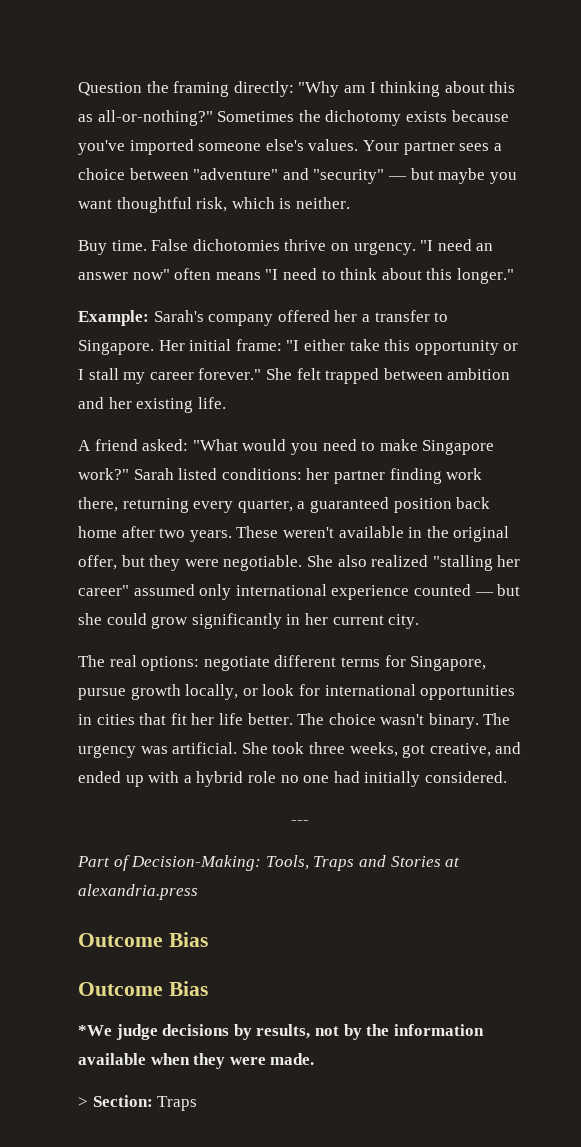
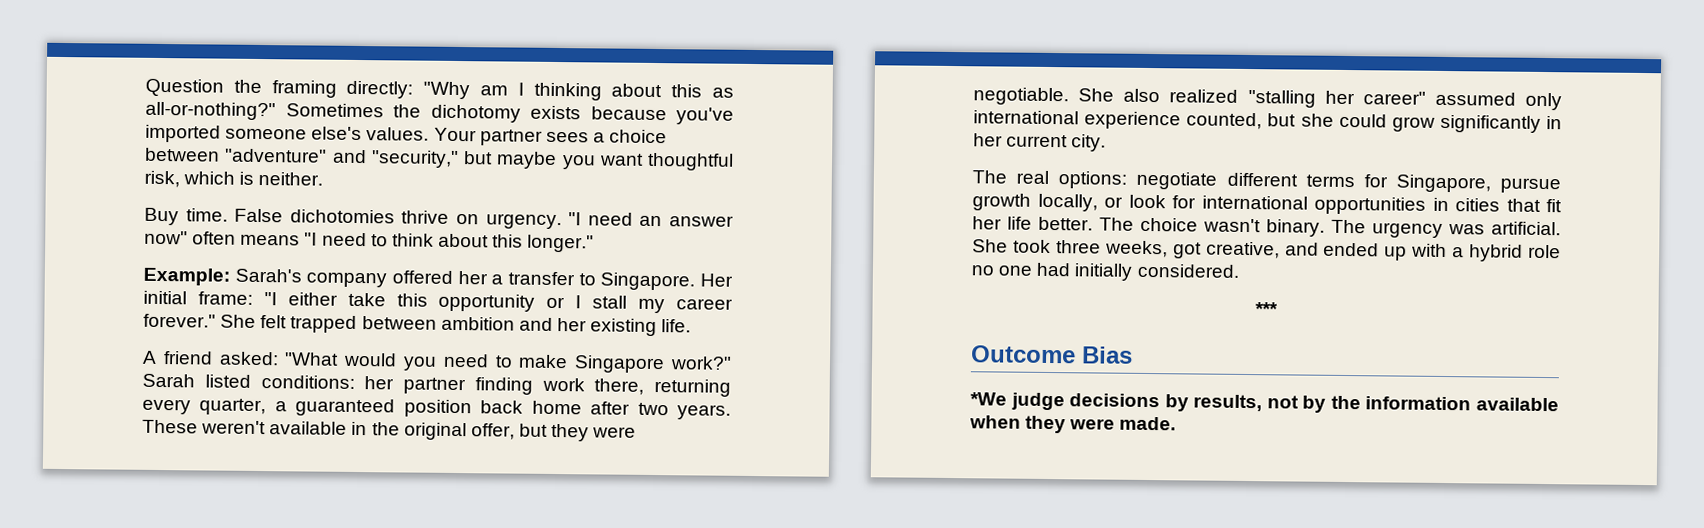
[313,169,407,184] "security" — -> [370,150,459,169] "security,"
[413,584,494,596] counted — -> [1186,112,1263,130] counted,
[291,820,309,825] [77,855,461,871] [78,884,198,900] [78,932,208,947] --- // Part of Decision-Making: Tools, Traps and Stories at alexandria.press // Outcome Bias -> [1254,302,1278,316] ***
[78,1095,198,1111] // > Section: Traps -> (1177, 423) none

